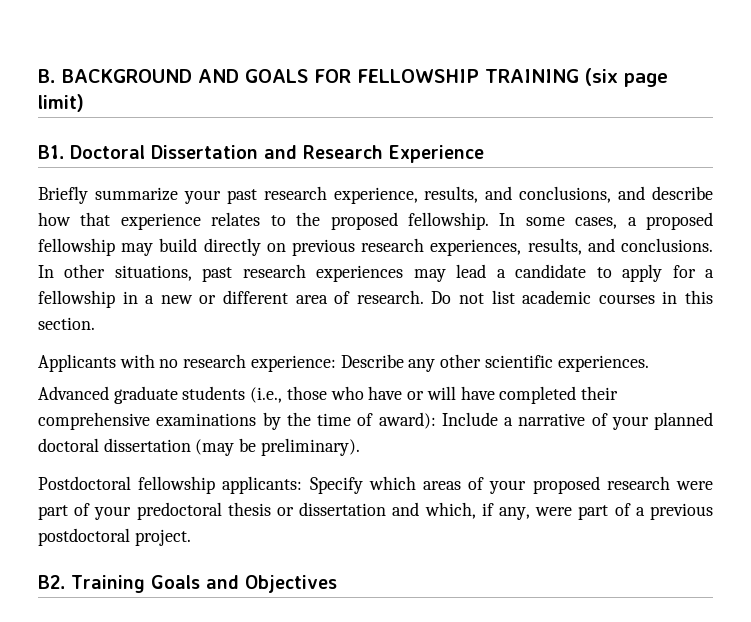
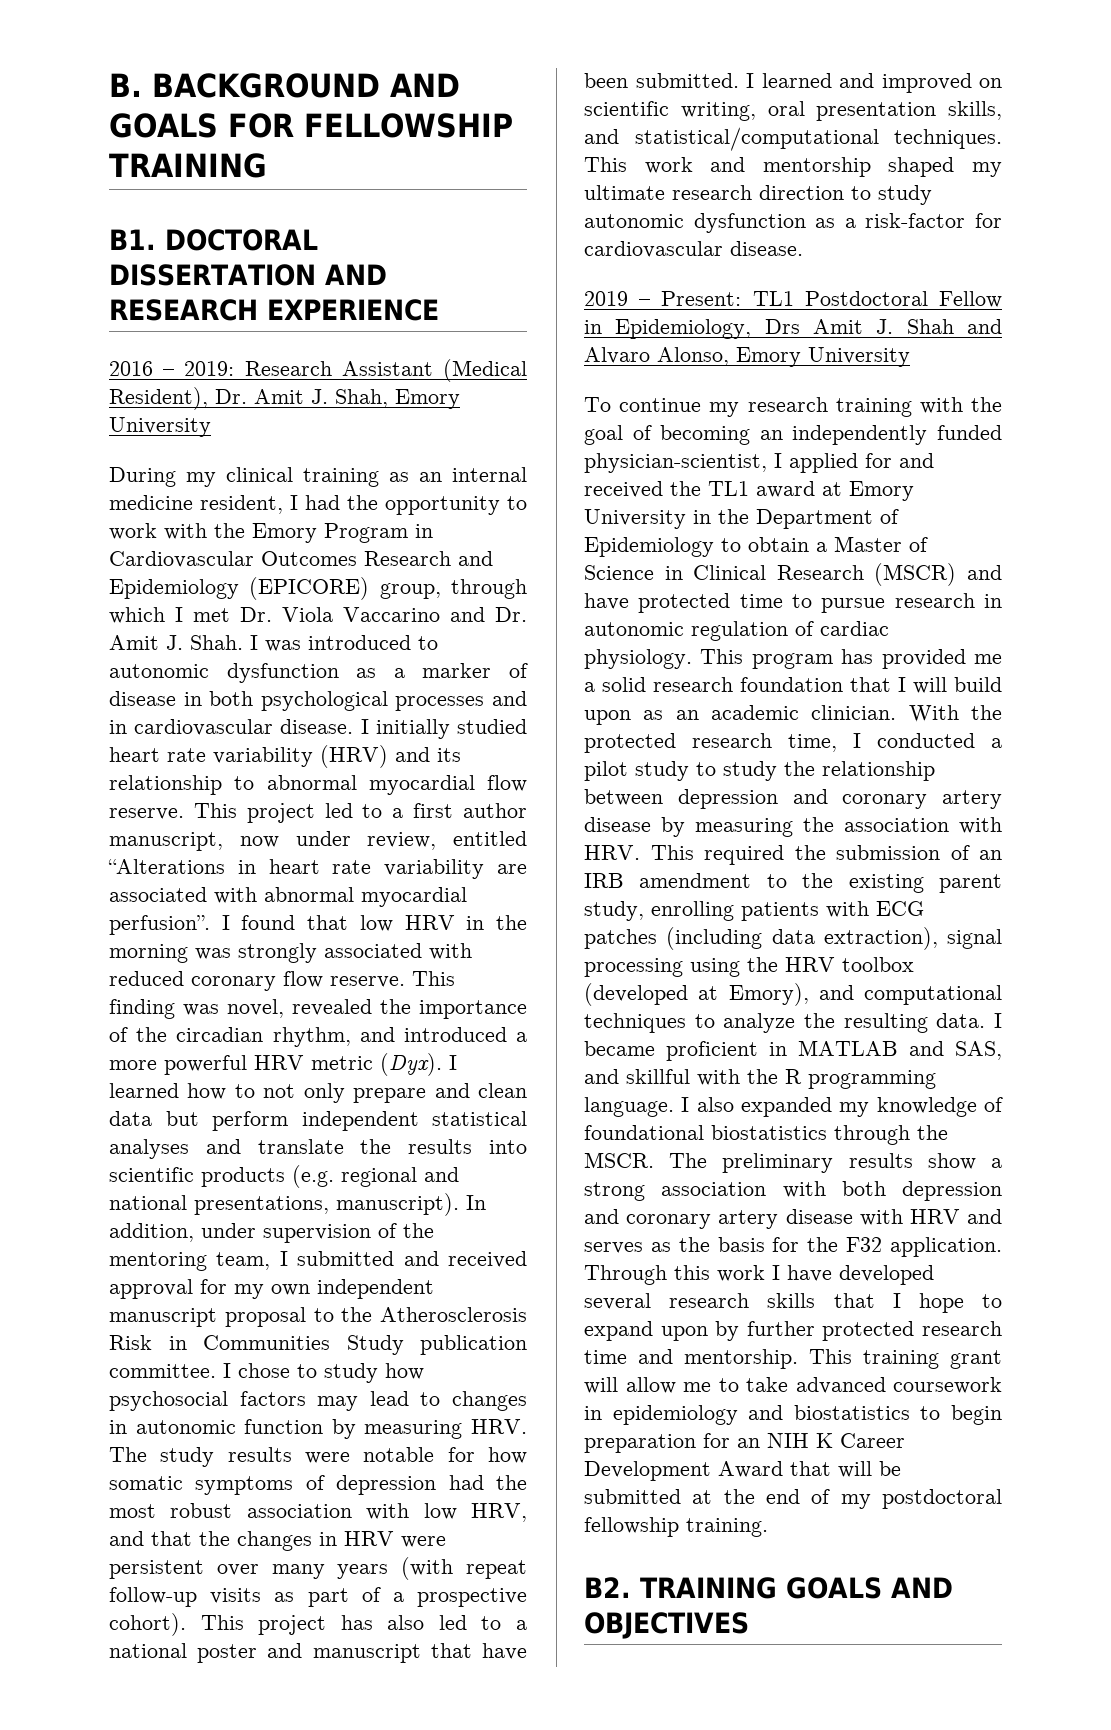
[585,68,668,87] [38,94,84,112] [38,145,484,163] [38,186,713,204] [38,212,713,230] [38,238,713,256] [38,264,714,282] [38,290,714,308] [38,317,95,330] [38,354,649,372] [38,386,618,404] [38,412,713,430] [38,438,360,456] [38,476,713,494] [38,502,714,520] [38,528,191,546] [38,575,337,593] (six page limit) // B1. Doctoral Dissertation and Research Experience // Briefly summarize your past research experience, results, and conclusions, and describe how that experience relates to the proposed fellowship. In some cases, a proposed fellowship may build directly on previous research experiences, results, and conclusions. In other situations, past research experiences may lead a candidate to apply for a fellowship in a new or different area of research. Do not list academic courses in this section. // Applicants with no research experience: Describe any other scientific experiences. // Advanced graduate students (i.e., those who have or will have completed their comprehensive examinations by the time of award): Include a narrative of your planned doctoral dissertation (may be preliminary). // Postdoctoral fellowship applicants: Specify which areas of your proposed research were part of your predoctoral thesis or dissertation and which, if any, were part of a previous postdoctoral project. // B2. Training Goals and Objectives -> [109,229,318,251] [109,264,387,286] [109,299,439,321] [109,359,527,382] [109,387,460,410] [109,417,211,437] [109,467,527,487] [109,495,527,515] [109,523,433,543] [109,551,493,568] [109,577,527,600] [109,607,527,624] [109,635,438,652] [109,663,528,683] [109,691,527,711] [109,719,527,739] [109,745,461,768] [109,775,527,795] [109,803,527,823] [109,831,527,851] [108,859,527,879] [109,887,467,907] [109,915,527,935] [109,943,472,963] [109,971,455,991] [109,999,527,1019] [109,1027,527,1047] [109,1053,457,1076] [109,1083,527,1103] [109,1111,527,1131] [109,1139,527,1159] [109,1165,459,1188] [109,1193,486,1216] [109,1223,434,1243] [109,1251,527,1271] [109,1279,434,1299] [109,1307,527,1327] [109,1335,527,1355] [109,1363,424,1383] [109,1391,527,1411] [109,1419,527,1439] [109,1447,527,1467] [109,1475,527,1495] [109,1503,527,1522] [109,1531,446,1551] [109,1557,527,1580] [109,1587,527,1607] [109,1613,527,1636] [109,1643,527,1663] [584,73,1002,93] [584,101,1002,121] [584,127,1002,151] [584,157,1002,177] [584,185,932,205] [584,213,1002,233] [584,241,803,258] [584,291,1002,308] [584,319,1002,339] [584,347,910,367] [584,397,1002,417] [584,425,1002,445] [584,453,934,473] [584,481,914,501] [584,509,899,529] [584,536,928,557] [584,563,1002,586] [584,593,1002,613] [584,621,889,641] [584,649,1002,669] [584,677,1002,694] [584,705,1002,725] [584,733,1002,753] [584,761,935,781] [584,789,1002,809] [584,817,1002,837] [584,845,1002,865] [584,873,1002,893] [584,901,924,921] [584,927,1002,950] [584,957,914,977] [584,983,1002,1006] [584,1013,1002,1033] [584,1040,1002,1061] [584,1069,936,1089] [584,1097,1003,1117] [584,1125,948,1145] [584,1152,1002,1173] [584,1181,1002,1201] [584,1209,1002,1229] [584,1237,1002,1257] [584,1265,934,1285] [584,1293,1002,1313] [584,1321,1002,1341] [584,1349,1002,1369] [584,1377,1002,1394] [584,1405,1002,1425] [584,1433,905,1453] [584,1461,901,1481] [584,1489,1002,1509] [584,1517,768,1537] [584,1577,953,1599] [584,1612,749,1639] // B1. DOCTORAL DISSERTATION AND RESEARCH EXPERIENCE // 2016 – 2019: Research Assistant (Medical Resident), Dr. Amit J. Shah, Emory University // During my clinical training as an internal medicine resident, I had the opportunity to work with the Emory Program in Cardiovascular Outcomes Research and Epidemiology (EPICORE) group, through which I met Dr. Viola Vaccarino and Dr. Amit J. Shah. I was introduced to autonomic dysfunction as a marker of disease in both psychological processes and in cardiovascular disease. I initially studied heart rate variability (HRV) and its relationship to abnormal myocardial flow reserve. This project led to a first author manuscript, now under review, entitled “Alterations in heart rate variability are associated with abnormal myocardial perfusion”. I found that low HRV in the morning was strongly associated with reduced coronary flow reserve. This finding was novel, revealed the importance of the circadian rhythm, and introduced a more powerful HRV metric (Dyx). I learned how to not only prepare and clean data but perform independent statistical analyses and translate the results into scientific products (e.g. regional and national presentations, manuscript). In addition, under supervision of the mentoring team, I submitted and received approval for my own independent manuscript proposal to the Atherosclerosis Risk in Communities Study publication committee. I chose to study how psychosocial factors may lead to changes in autonomic function by measuring HRV. The study results were notable for how somatic symptoms of depression had the most robust association with low HRV, and that the changes in HRV were persistent over many years (with repeat follow-up visits as part of a prospective cohort). This project has also led to a national poster and manuscript that have been submitted. I learned and improved on scientific writing, oral presentation skills, and statistical/computational techniques. This work and mentorship shaped my ultimate research direction to study autonomic dysfunction as a risk-factor for cardiovascular disease. // 2019 – Present: TL1 Postdoctoral Fellow in Epidemiology, Drs Amit J. Shah and Alvaro Alonso, Emory University // To continue my research training with the goal of becoming an independently funded physician-scientist, I applied for and received the TL1 award at Emory University in the Department of Epidemiology to obtain a Master of Science in Clinical Research (MSCR) and have protected time to pursue research in autonomic regulation of cardiac physiology. This program has provided me a solid research foundation that I will build upon as an academic clinician. With the protected research time, I conducted a pilot study to study the relationship between depression and coronary artery disease by measuring the association with HRV. This required the submission of an IRB amendment to the existing parent study, enrolling patients with ECG patches (including data extraction), signal processing using the HRV toolbox (developed at Emory), and computational techniques to analyze the resulting data. I became proficient in MATLAB and SAS, and skillful with the R programming language. I also expanded my knowledge of foundational biostatistics through the MSCR. The preliminary results show a strong association with both depression and coronary artery disease with HRV and serves as the basis for the F32 application. Through this work I have developed several research skills that I hope to expand upon by further protected research time and mentorship. This training grant will allow me to take advanced coursework in epidemiology and biostatistics to begin preparation for an NIH K Career Development Award that will be submitted at the end of my postdoctoral fellowship training. // B2. TRAINING GOALS AND OBJECTIVES

